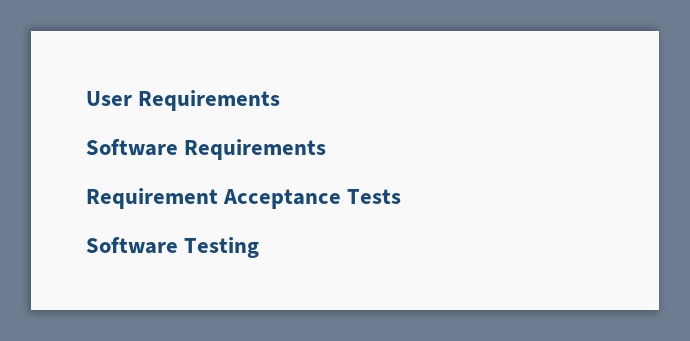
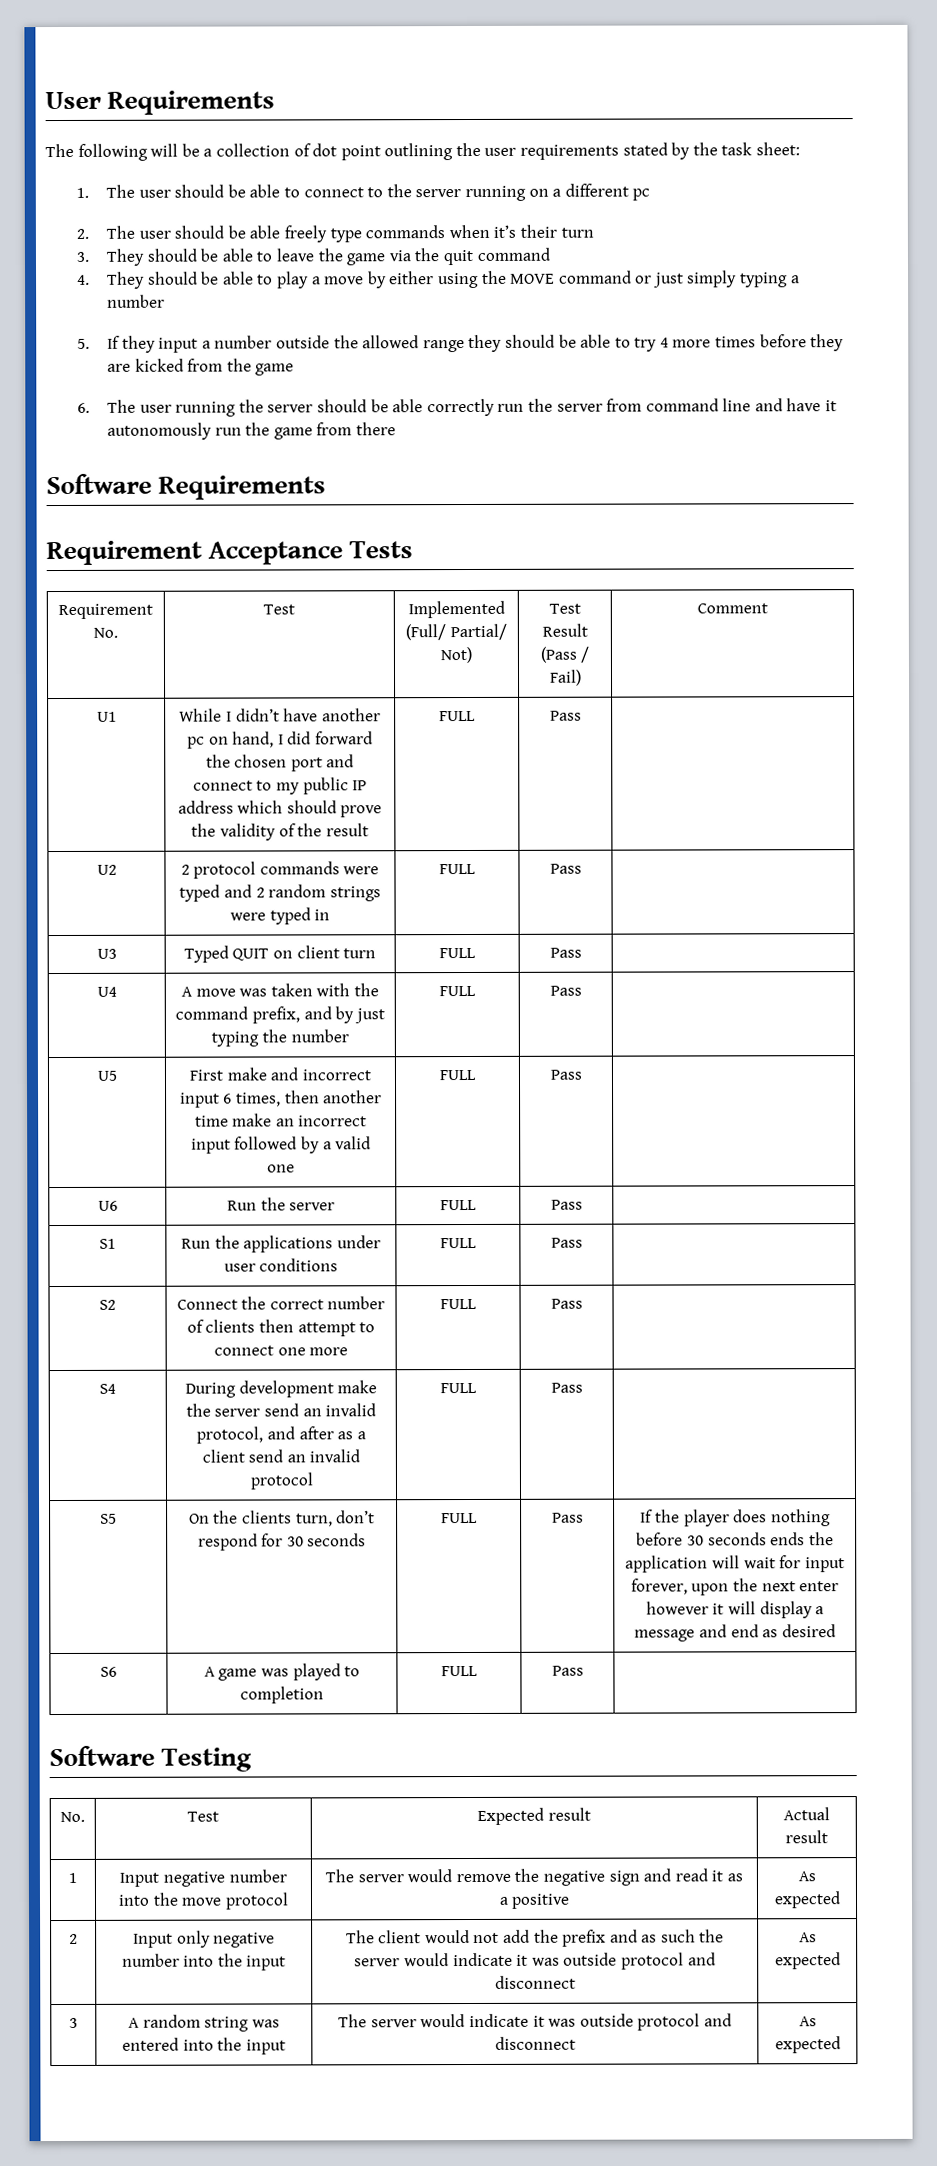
(281, 100) none -> [45,142,801,161] [75,183,651,202] [75,224,594,243] [75,247,550,266] [76,270,800,289] [107,294,166,308] [76,334,845,353] [107,358,295,376] [76,398,838,417] [107,422,396,440] // The following will be a collection of dot point outlining the user requirements stated by the task sheet: // 1. The user should be able to connect to the server running on a different pc // 2. The user should be able freely type commands when it’s their turn // 3. They should be able to leave the game via the quit command // 4. They should be able to play a move by either using the MOVE command or just simply typing a number // 5. If they input a number outside the allowed range they should be able to try 4 more times before they are kicked from the game // 6. The user running the server should be able correctly run the server from command line and have it autonomously run the game from there
[86,237,260,258] // Software Testing -> [58,603,153,619] [93,627,118,638] [263,604,295,615] [407,600,505,619] [405,623,507,641] [440,646,472,664] [548,603,581,614] [541,623,588,637] [539,646,590,663] [548,669,582,686] [696,603,768,614] [96,711,117,722] [179,708,381,722] [187,731,373,749] [205,754,355,772] [192,777,368,795] [177,800,383,818] [191,823,369,841] [439,710,476,722] [549,710,582,721] [96,864,117,875] [180,861,380,879] [179,884,381,902] [229,907,331,925] [439,863,476,875] [549,863,582,874] [96,948,117,959] [183,945,377,963] [439,947,476,959] [549,947,582,958] [96,986,117,997] [181,983,379,997] [175,1006,385,1024] [211,1029,349,1047] [439,985,476,997] [549,985,582,996] [96,1070,117,1081] [189,1067,371,1081] [179,1090,383,1108] [194,1113,368,1127] [190,1136,372,1154] [267,1164,295,1173] [439,1069,476,1081] [549,1069,582,1080] [97,1200,118,1211] [226,1197,336,1211] [440,1199,477,1211] [550,1199,583,1210] [99,1238,116,1249] [181,1235,381,1253] [223,1258,339,1272] [440,1237,477,1249] [550,1237,583,1248] [99,1299,116,1310] [176,1296,386,1310] [186,1319,376,1337] [213,1345,349,1356] [440,1298,477,1310] [550,1298,583,1309] [99,1383,116,1394] [184,1380,378,1398] [185,1403,377,1417] [196,1426,366,1444] [201,1449,361,1463] [249,1472,313,1490] [440,1382,477,1394] [550,1382,583,1393] [100,1513,117,1524] [188,1510,376,1527] [197,1533,367,1551] [441,1512,478,1524] [551,1512,584,1523] [640,1509,831,1527] [636,1532,834,1546] [625,1555,845,1573] [630,1578,840,1596] [645,1601,825,1619] [634,1624,836,1642] [100,1666,117,1677] [203,1663,361,1681] [240,1686,324,1704] [441,1665,478,1677] [551,1665,584,1676] [49,1745,253,1772] [60,1811,85,1822] [187,1811,219,1822] [477,1807,591,1825] [783,1807,830,1821] [785,1830,828,1844] [68,1872,77,1883] [119,1869,287,1887] [118,1892,289,1910] [325,1868,743,1886] [498,1893,571,1909] [797,1871,816,1882] [773,1891,841,1909] [69,1933,78,1944] [132,1930,276,1948] [121,1953,287,1971] [345,1929,725,1947] [354,1952,716,1970] [494,1975,576,1989] [798,1932,817,1943] [774,1952,841,1970] [69,2017,78,2028] [128,2014,280,2032] [122,2037,286,2055] [338,2013,732,2031] [494,2036,576,2050] [798,2016,817,2027] [774,2036,841,2054] // Requirement No. | Test | Implemented (Full/ Partial/ Not) | Test Result (Pass / Fail) | Comment // U1 | While I didn’t have another pc on hand, I did forward the chosen port and connect to my public IP address which should prove the validity of the result | FULL | Pass | // U2 | 2 protocol commands were typed and 2 random strings were typed in | FULL | Pass | // U3 | Typed QUIT on client turn | FULL | Pass | // U4 | A move was taken with the command prefix, and by just typing the number | FULL | Pass | // U5 | First make and incorrect input 6 times, then another time make an incorrect input followed by a valid one | FULL | Pass | // U6 | Run the server | FULL | Pass | // S1 | Run the applications under user conditions | FULL | Pass | // S2 | Connect the correct number of clients then attempt to connect one more | FULL | Pass | // S4 | During development make the server send an invalid protocol, and after as a client send an invalid protocol | FULL | Pass | // S5 | On the clients turn, don’t respond for 30 seconds | FULL | Pass | If the player does nothing before 30 seconds ends the application will wait for input forever, upon the next enter however it will display a message and end as desired // S6 | A game was played to completion | FULL | Pass | // Software Testing // No. | Test | Expected result | Actual result // 1 | Input negative number into the move protocol | The server would remove the negative sign and read it as a positive | As expected // 2 | Input only negative number into the input | The client would not add the prefix and as such the server would indicate it was outside protocol and disconnect | As expected // 3 | A random string was entered into the input | The server would indicate it was outside protocol and disconnect | As expected

